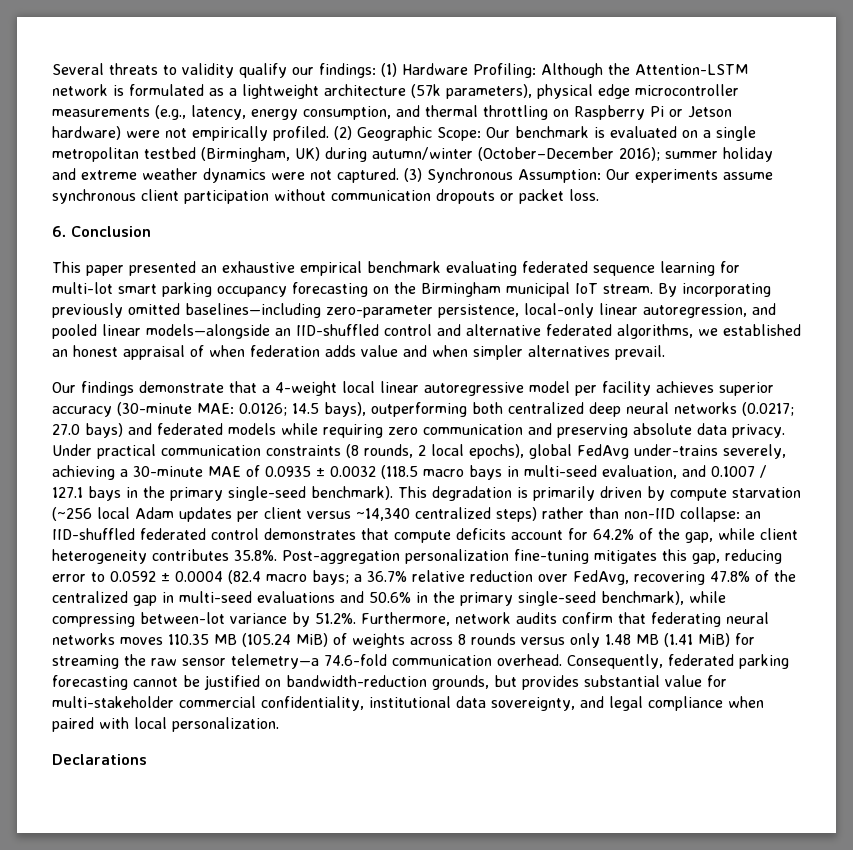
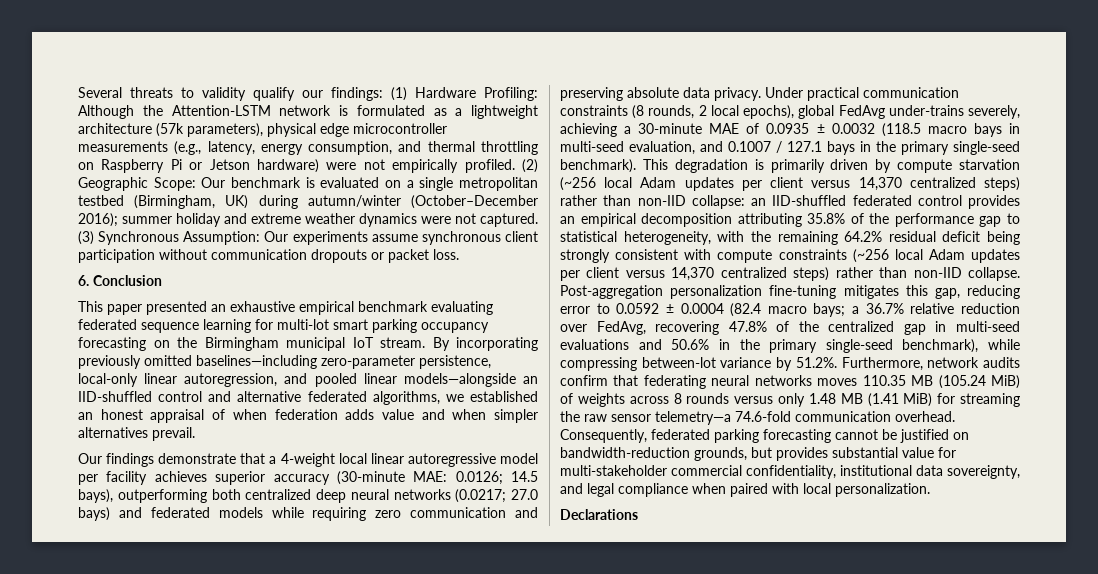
[356,508,410,521] ~14,340 -> [858,177,902,191] 14,370
[264,528,798,543] [52,549,277,564] demonstrates that compute deficits account for 64.2% of the gap, while client heterogeneity contributes 35.8%. -> [968,195,1020,209] [560,213,1020,227] [560,231,1020,245] [560,249,1020,263] [560,267,1020,281] provides an empirical decomposition attributing 35.8% of the performance gap to statistical heterogeneity, with the remaining 64.2% residual deficit being strongly consistent with compute constraints (~256 local Adam updates per client versus 14,370 centralized steps) rather than non-IID collapse.

